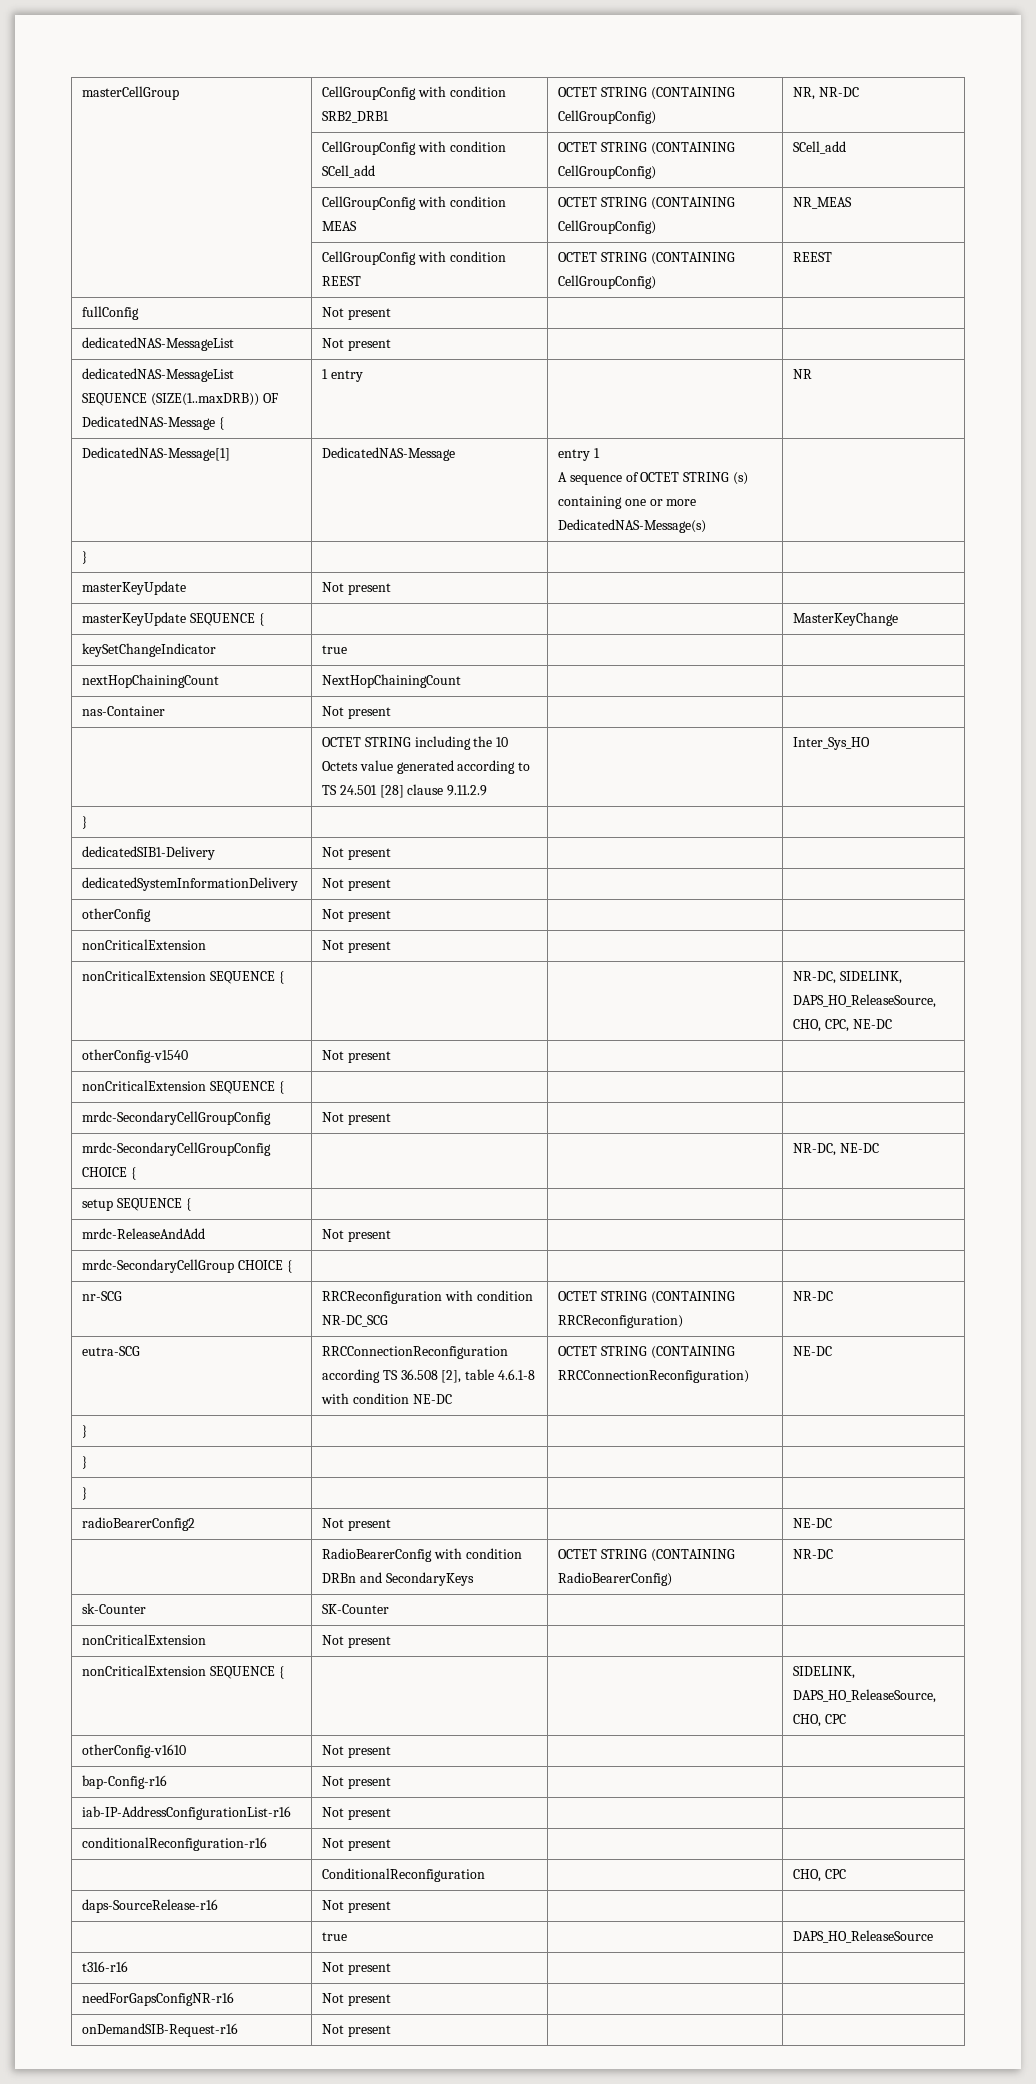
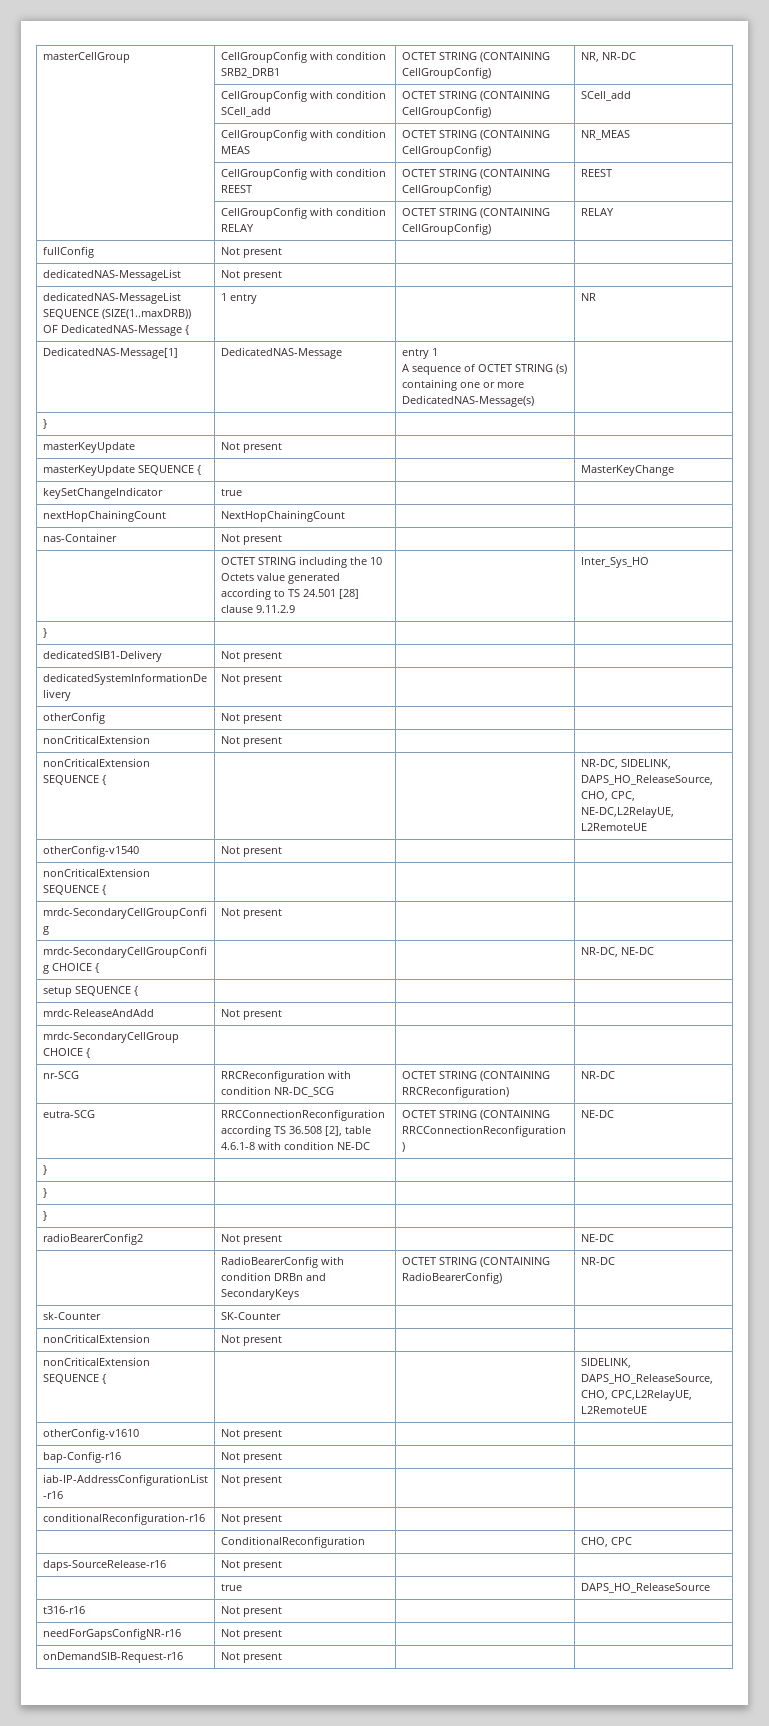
(832, 257) none -> [220,207,386,219] [220,224,254,232] [401,208,550,218] [401,223,491,235] [580,208,614,216] // | CellGroupConfig with condition RELAY | OCTET STRING (CONTAINING CellGroupConfig) | RELAY
[852,1019,892,1029] NE-DC -> [580,807,674,818] [580,823,647,831] NE-DC,L2RelayUE, L2RemoteUE
[824,1714,846,1724] CPC -> [610,1390,692,1401] [580,1406,647,1414] CPC,L2RelayUE, L2RemoteUE

